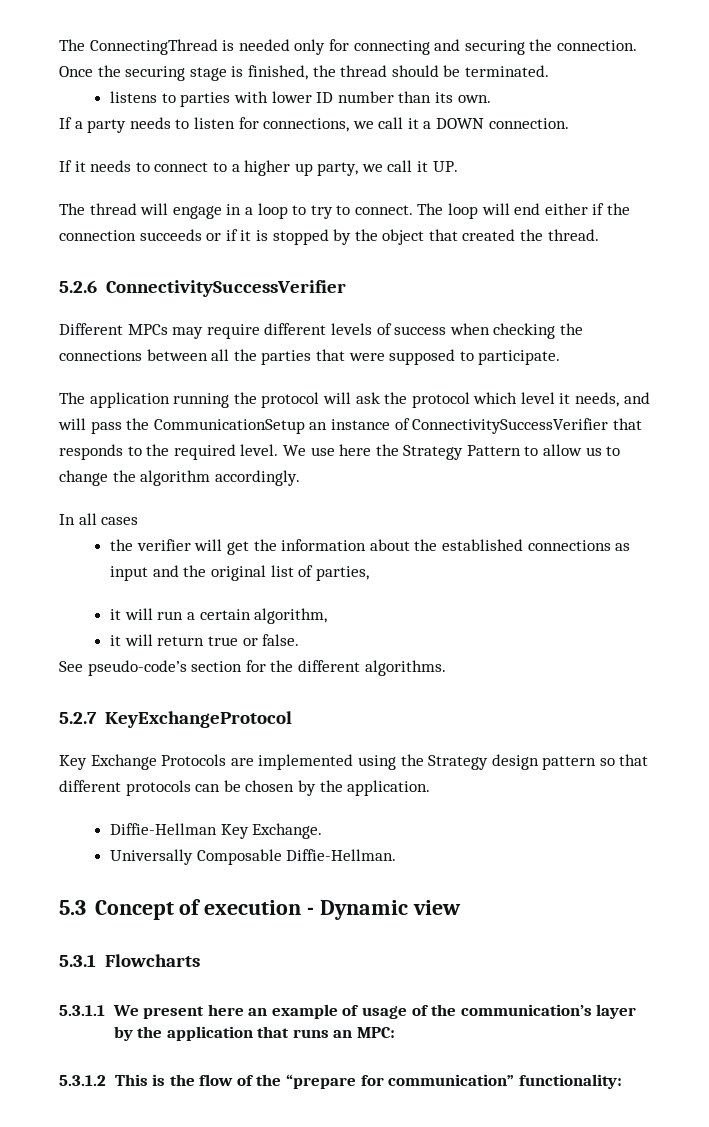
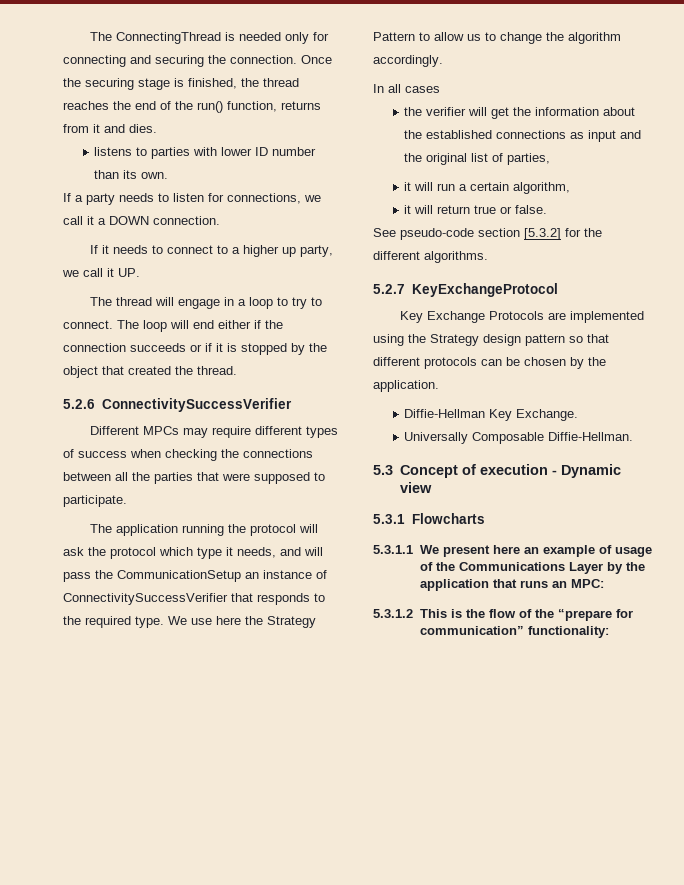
[391,65,549,77] should be terminated. -> [63,101,321,113] [63,124,157,133] reaches the end of the run() function, returns from it and dies.
[330,323,372,335] levels -> [306,426,339,438] types
[520,392,555,404] level -> [197,547,222,559] type
[240,444,279,456] level. -> [135,616,164,628] type.
[87,660,243,676] pseudo-code’s section -> [400,228,561,240] pseudo-code section [5.3.2]
[460,1004,637,1019] communication’s layer -> [458,562,603,574] Communications Layer

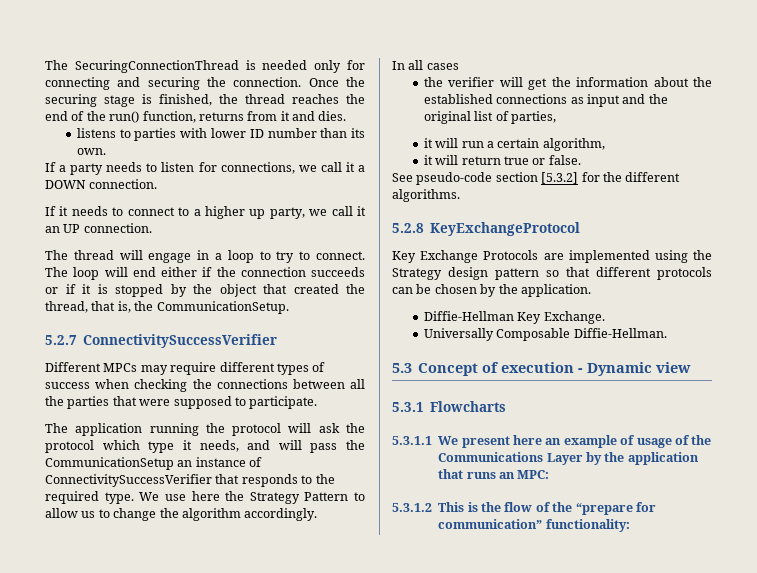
[90,32,222,44] The ConnectingThread -> [45,60,239,73] The SecuringConnectionThread
[118,268,140,277] UP. -> [45,223,152,233] an UP connection.
[197,366,237,375] [63,399,95,409] thread. // 5.2.6 -> [45,301,289,314] [45,335,77,345] thread, that is, the CommunicationSetup. // 5.2.7
[373,284,405,294] 5.2.7 -> [392,223,424,233] 5.2.8

